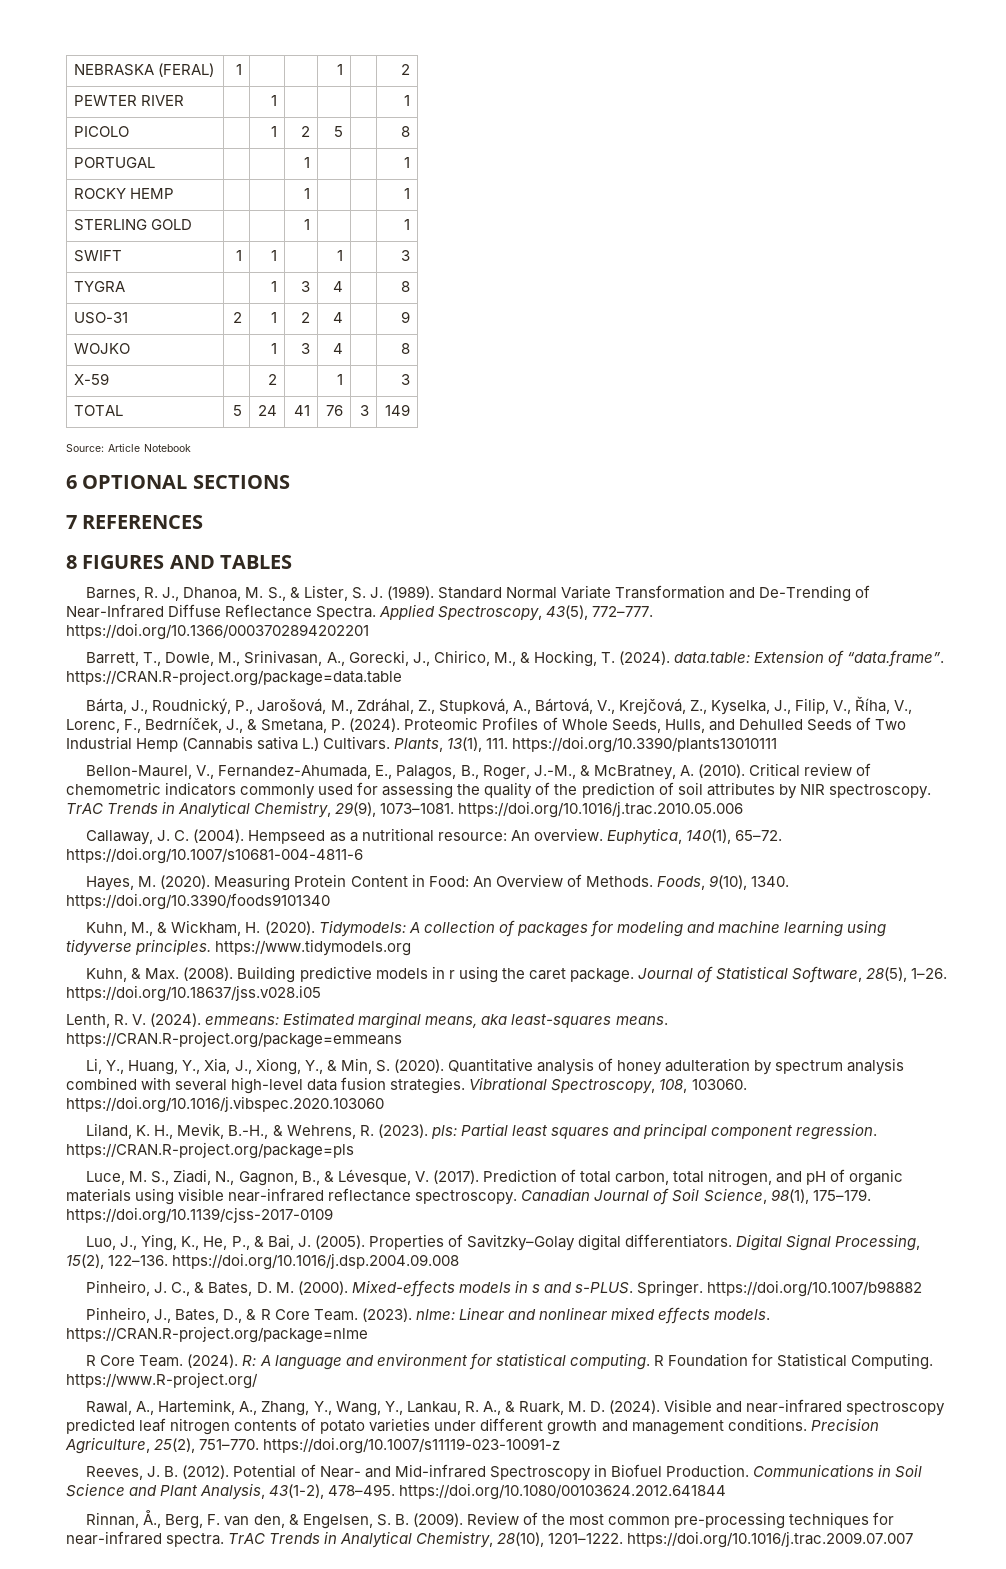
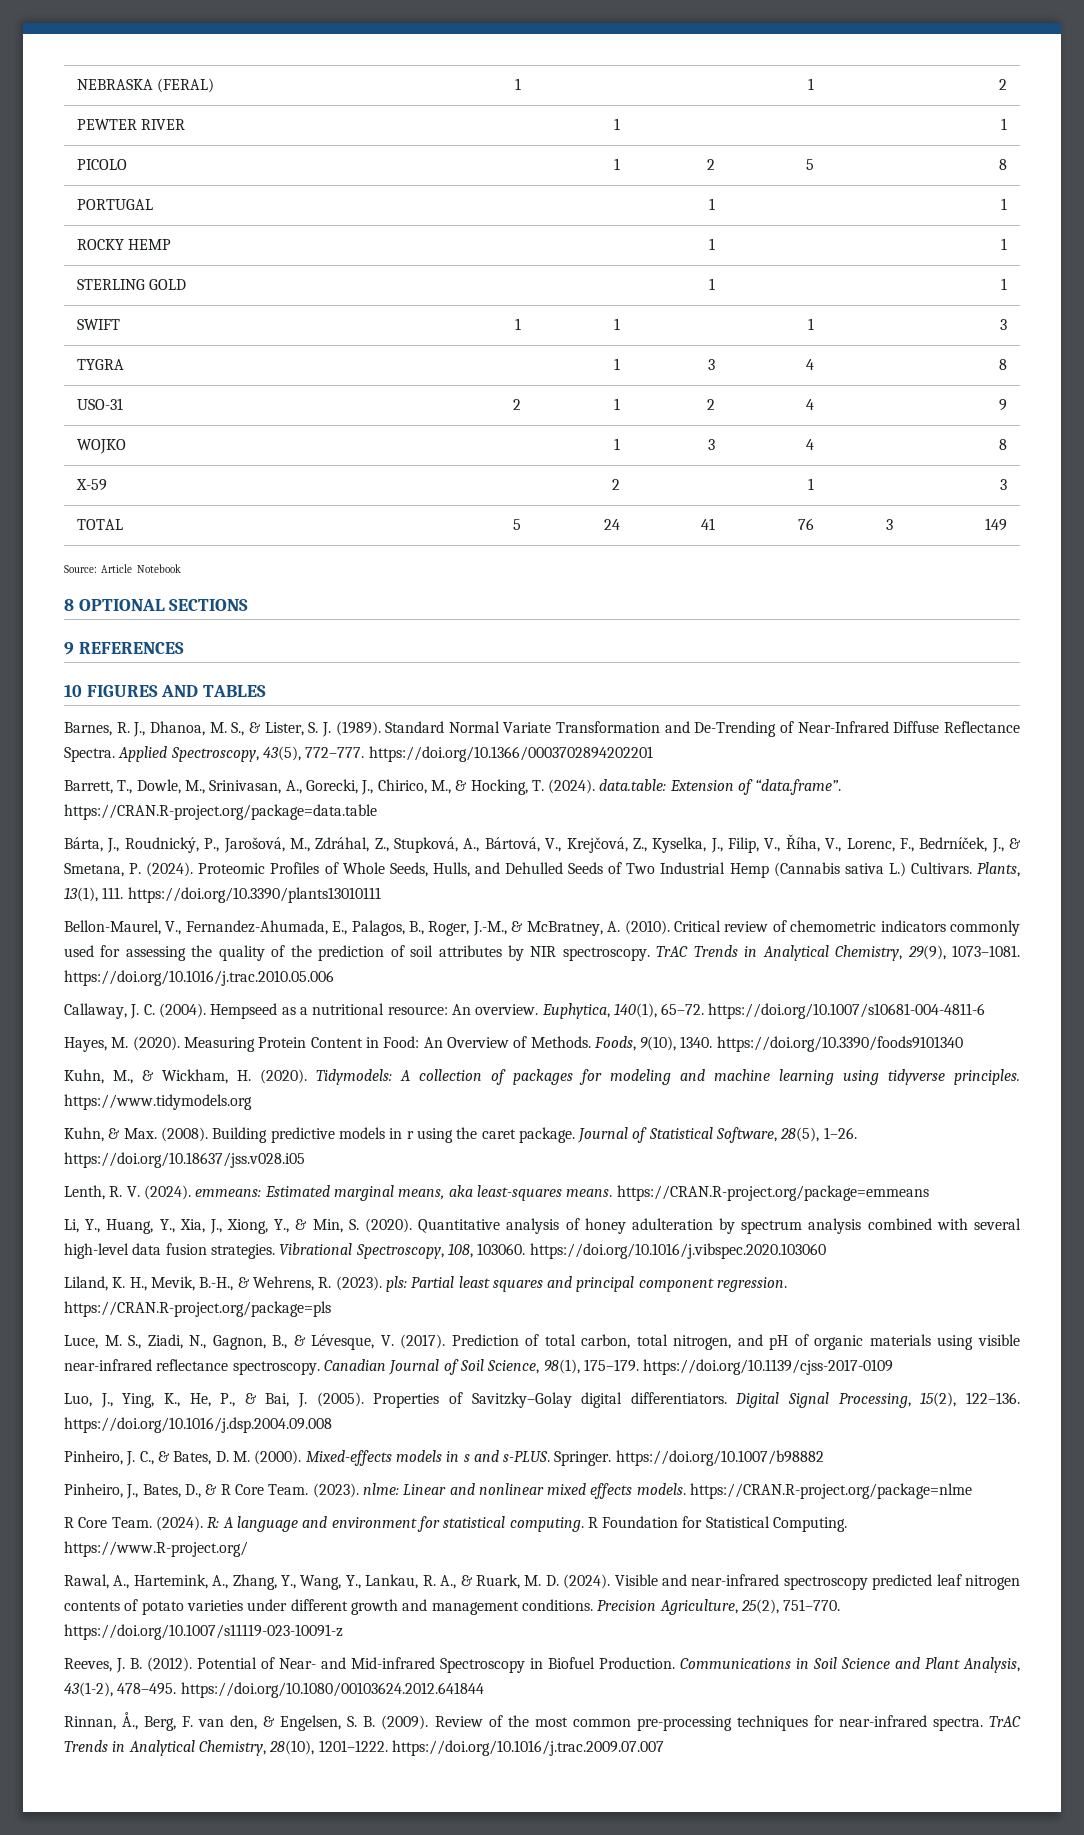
[66,475,77,489] 6 -> [64,599,74,611] 8
[66,515,77,529] 7 -> [64,642,74,655] 9
[66,555,77,569] 8 -> [64,684,82,697] 10

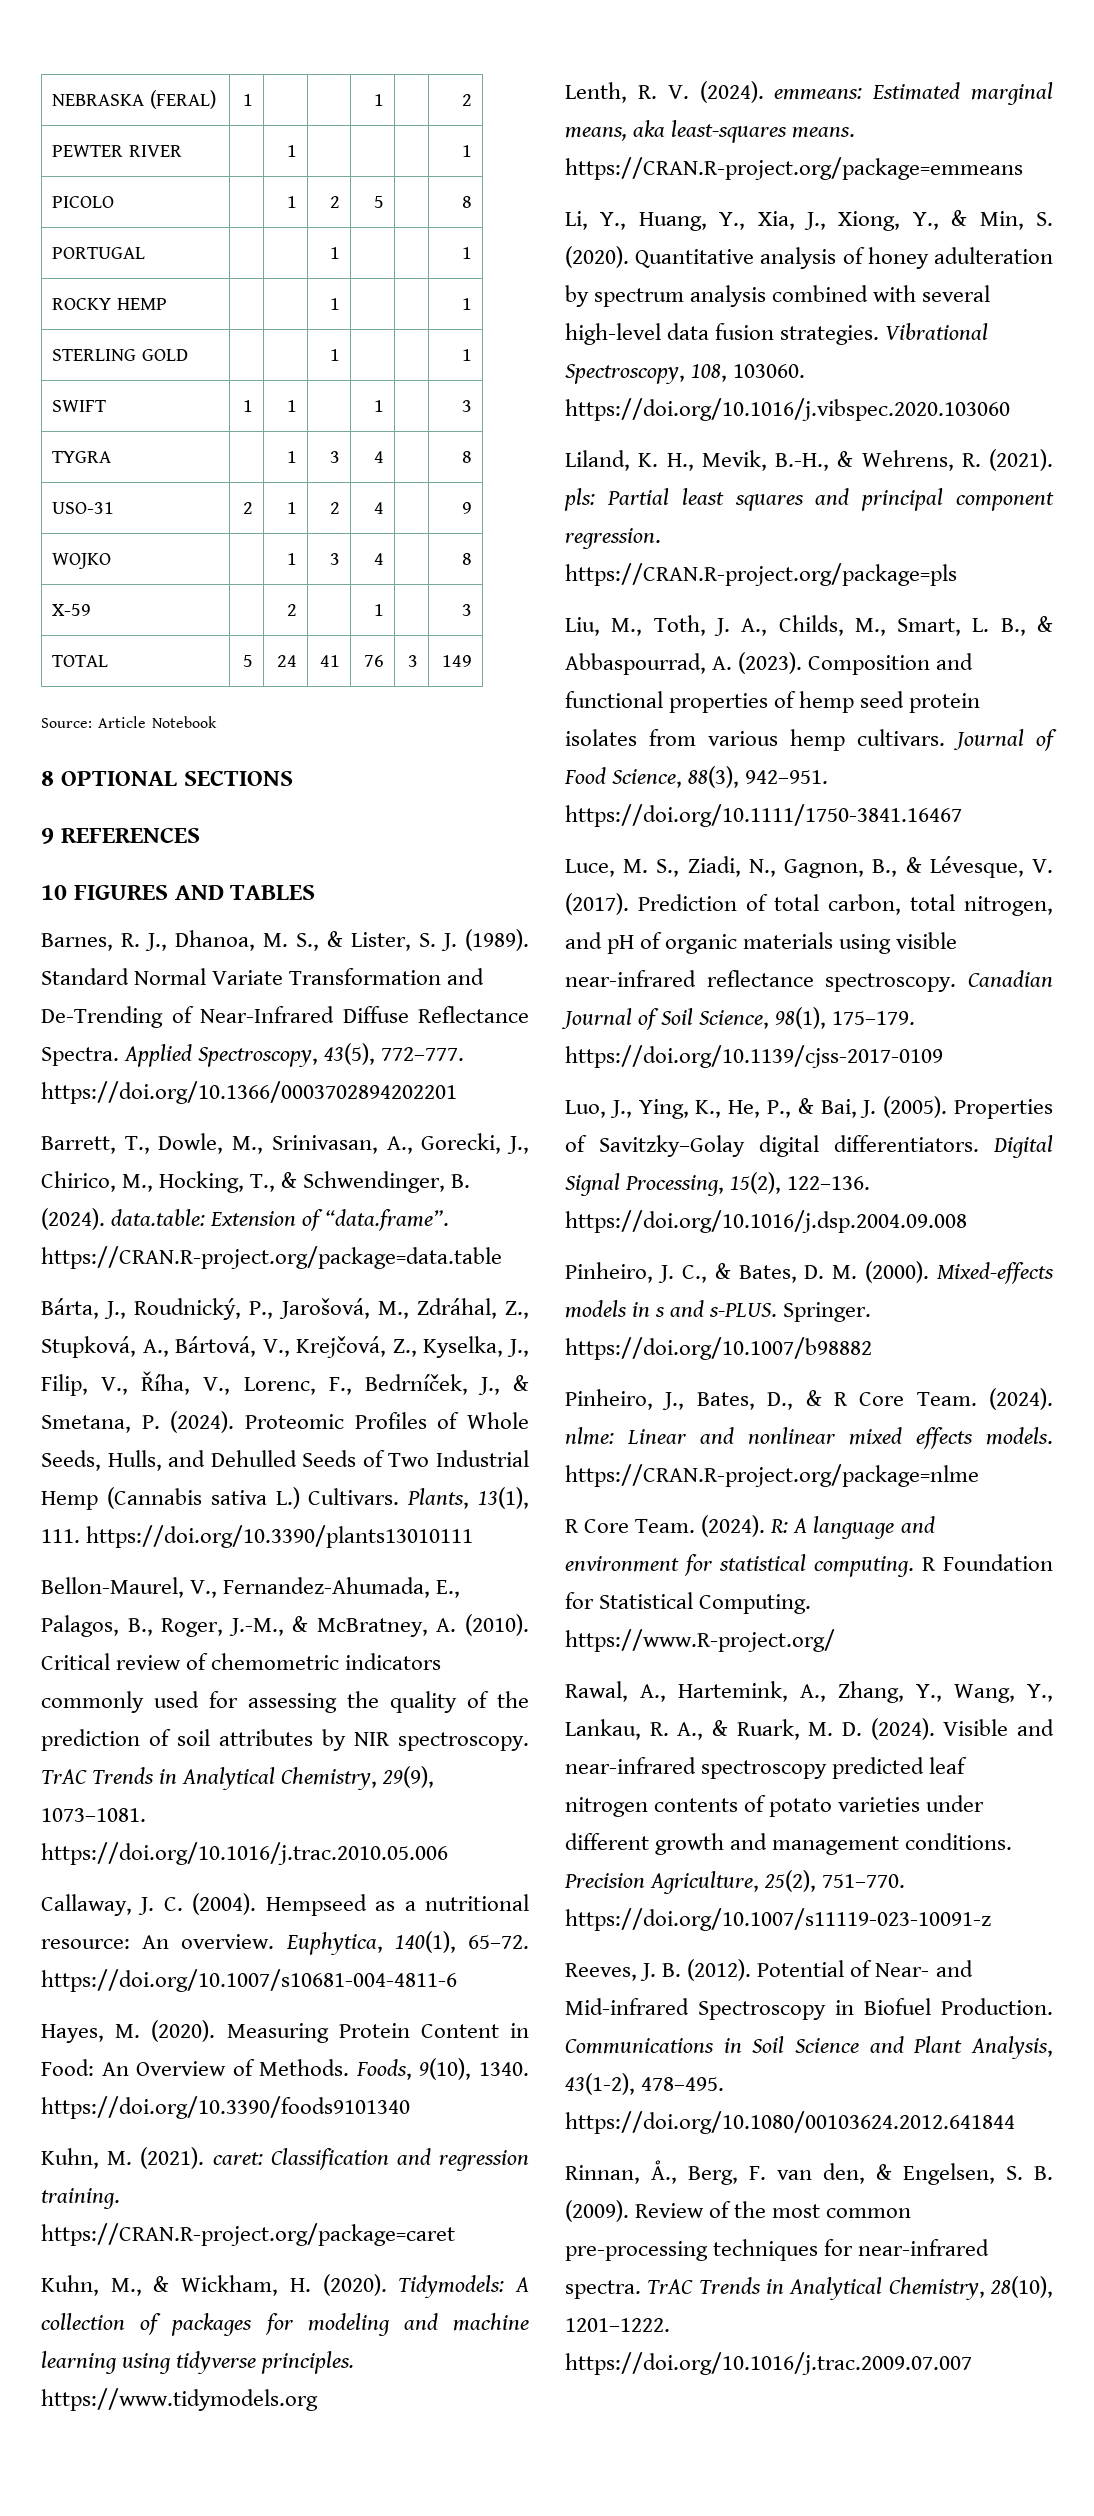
[455,779,544,795] & Hocking, T. -> [159,1171,471,1193] Hocking, T., & Schwendinger, B.
(963, 1044) none -> [41,2147,529,2171] [41,2188,120,2209] [41,2223,455,2246] // Kuhn, M. (2021). caret: Classification and regression training. https://CRAN.R-project.org/package=caret
[64,1127,857,1143] [64,1152,305,1168] // Kuhn, & Max. (2008). Building predictive models in r using the caret package. Journal of Statistical Software, 28(5), 1–26. https://doi.org/10.18637/jss.v028.i05 -> (318, 2399) none
[335,1276,382,1291] (2023). -> [989,449,1053,471] (2021).
(331, 1309) none -> [565,615,1053,636] [565,652,974,675] [565,691,981,713] [565,729,1057,751] [564,766,829,788] [565,804,962,827] // Liu, M., Toth, J. A., Childs, M., Smart, L. B., & Abbaspourrad, A. (2023). Composition and functional properties of hemp seed protein isolates from various hemp cultivars. Journal of Food Science, 88(3), 942–951. https://doi.org/10.1111/1750-3841.16467
[312,1483,359,1498] (2023). -> [989,1388,1053,1410] (2024).

